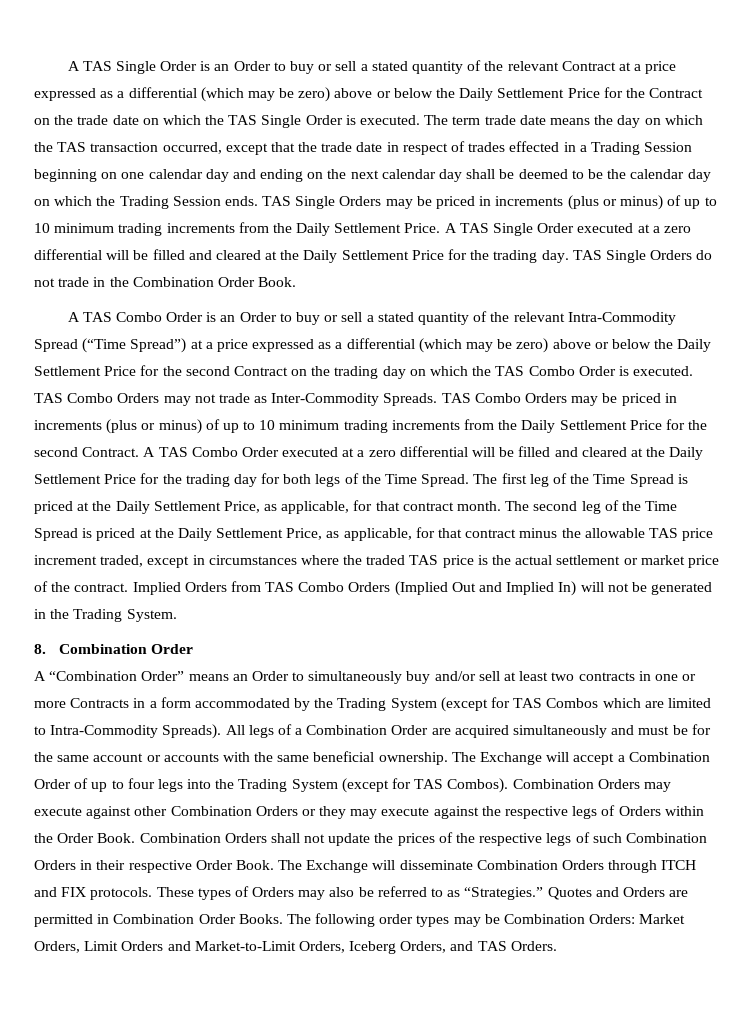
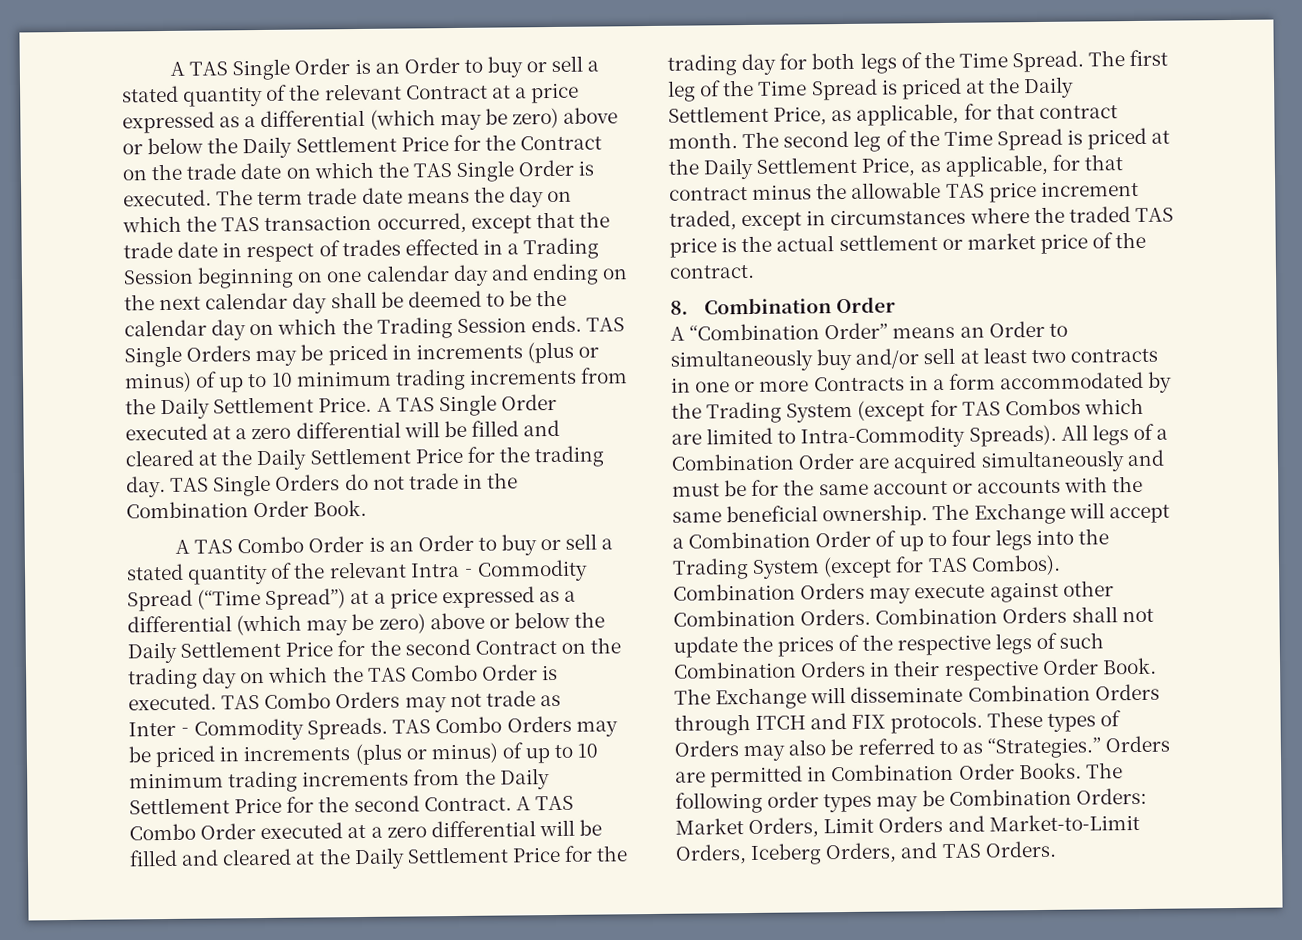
[132,581,713,596] [34,609,177,622] Implied Orders from TAS Combo Orders (Implied Out and Implied In) will not be generated in the Trading System. -> (755, 271) none
[255,805,704,819] [34,833,136,843] Orders or they may execute against the respective legs of Orders within the Order Book. -> [800,608,872,626] Orders.
[547,887,619,900] Quotes and -> (1101, 748) none

